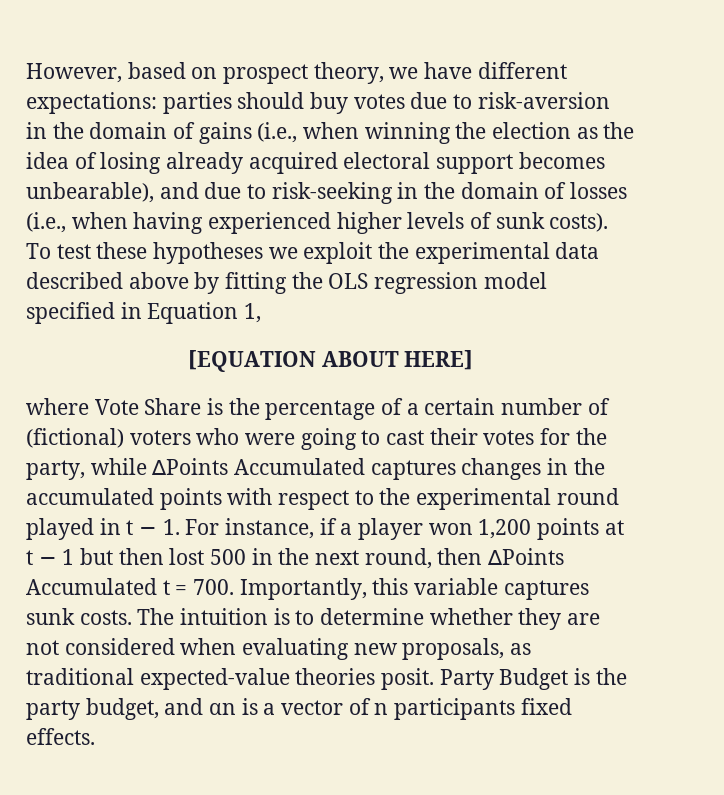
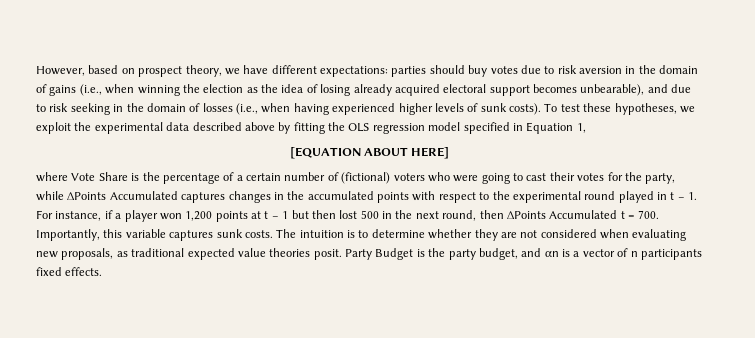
[477,92,610,109] risk-aversion -> [557,65,622,74] risk aversion
[271,182,393,204] risk-seeking -> [49,103,110,115] risk seeking
[153,242,264,264] hypotheses -> [614,103,677,115] hypotheses,
[139,668,290,690] expected-value -> [187,248,266,260] expected value

